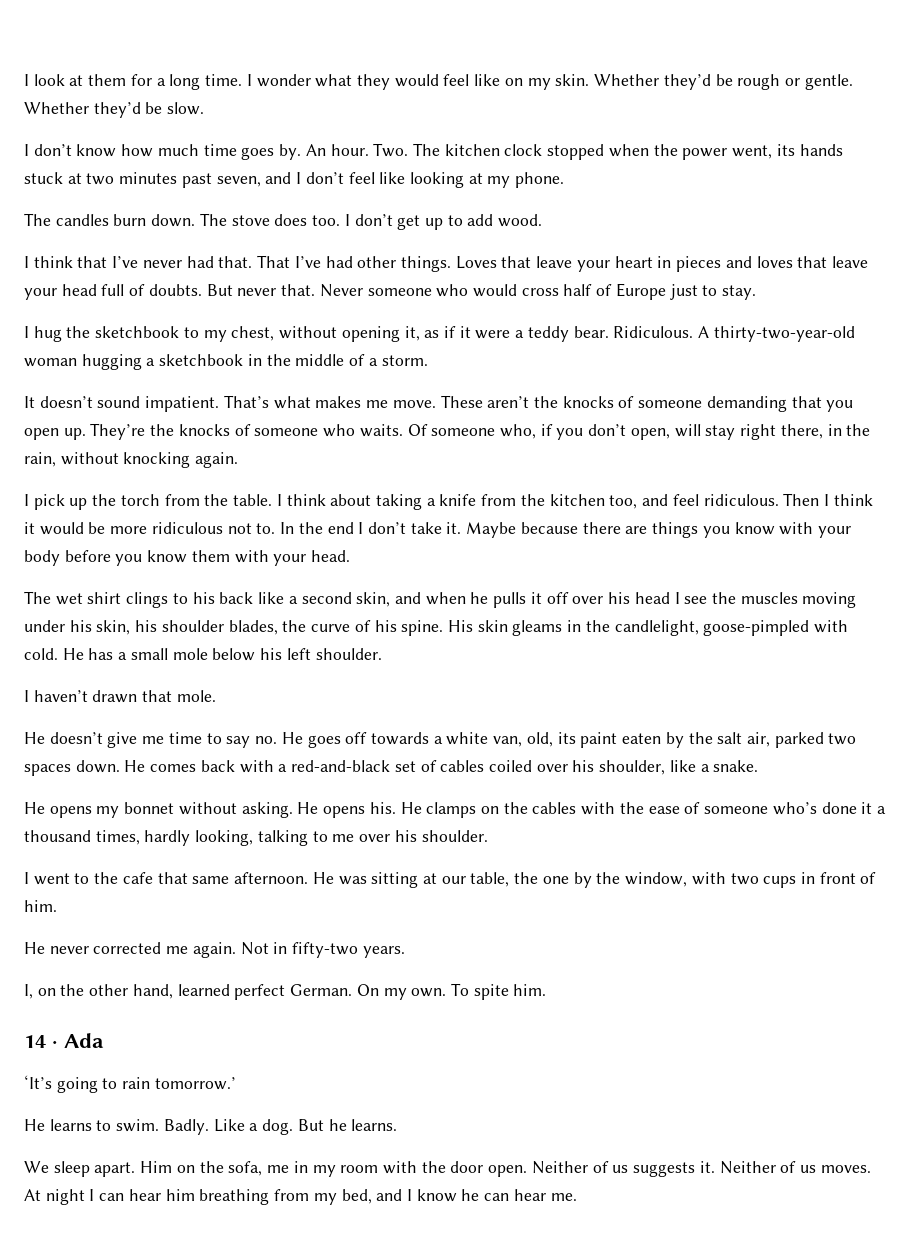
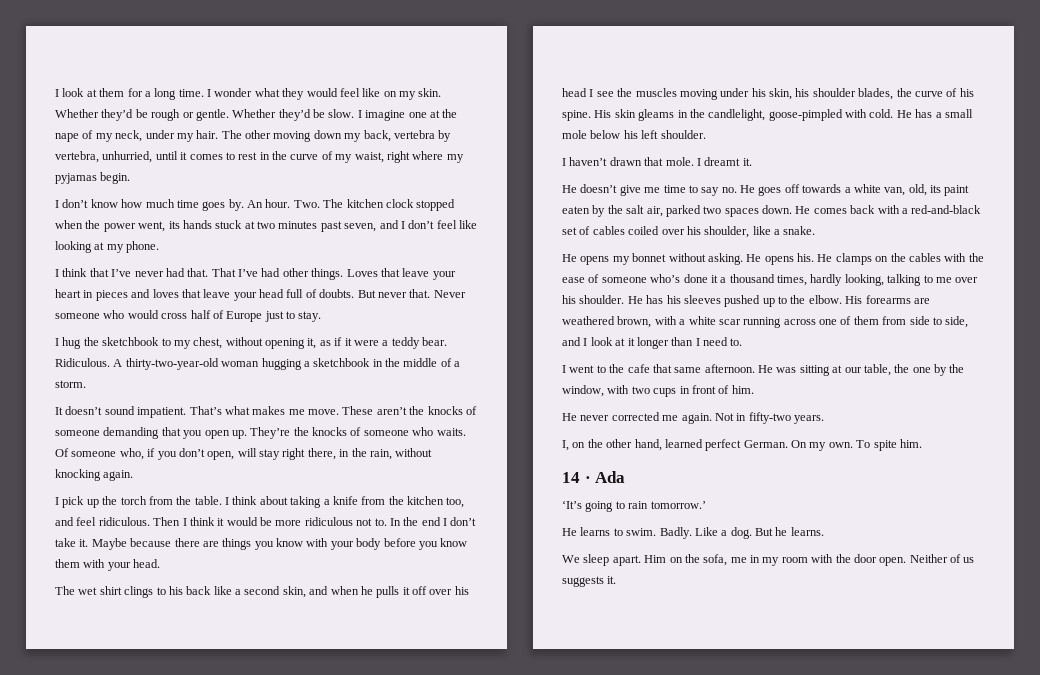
(205, 108) none -> [357,109,458,121] [55,130,452,142] [55,151,464,163] [55,172,131,184] I imagine one at the nape of my neck, under my hair. The other moving down my back, vertebra by vertebra, unhurried, until it comes to rest in the curve of my waist, right where my pyjamas begin.
[24,213,543,230] // The candles burn down. The stove does too. I don’t get up to add wood. -> (160, 247) none
(216, 696) none -> [696,157,752,166] I dreamt it.
(488, 836) none -> [627,295,930,307] [562,316,969,328] [562,337,743,349] He has his sleeves pushed up to the elbow. His forearms are weathered brown, with a white scar running across one of them from side to side, and I look at it longer than I need to.
[719,1161,871,1174] [24,1189,577,1205] Neither of us moves. At night I can hear him breathing from my bed, and I know he can hear me. -> (617, 580) none

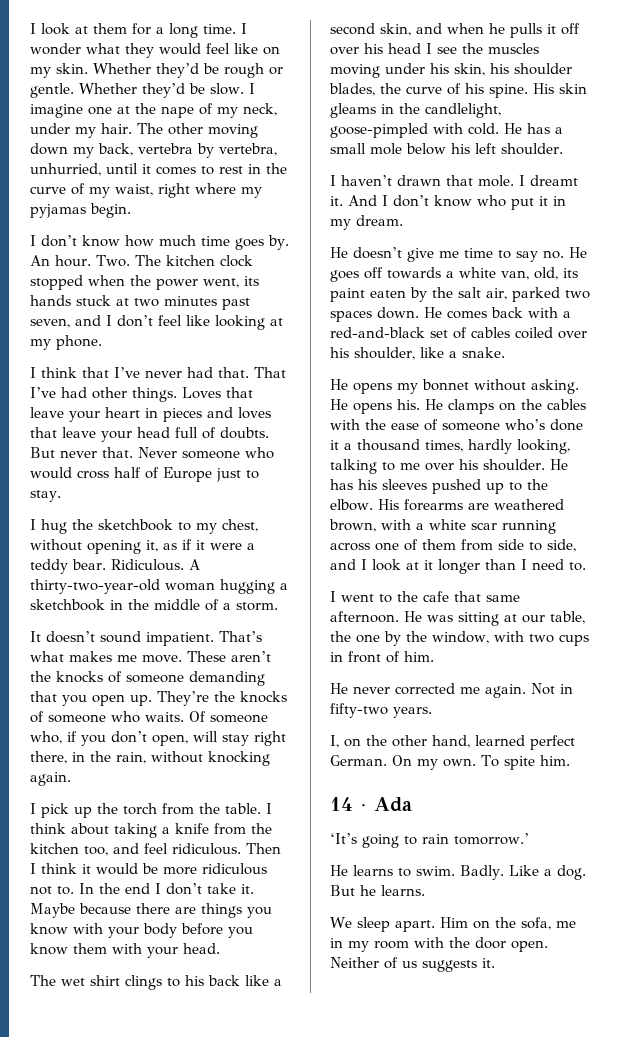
(752, 162) none -> [348,195,566,210] [330,215,403,230] And I don’t know who put it in my dream.

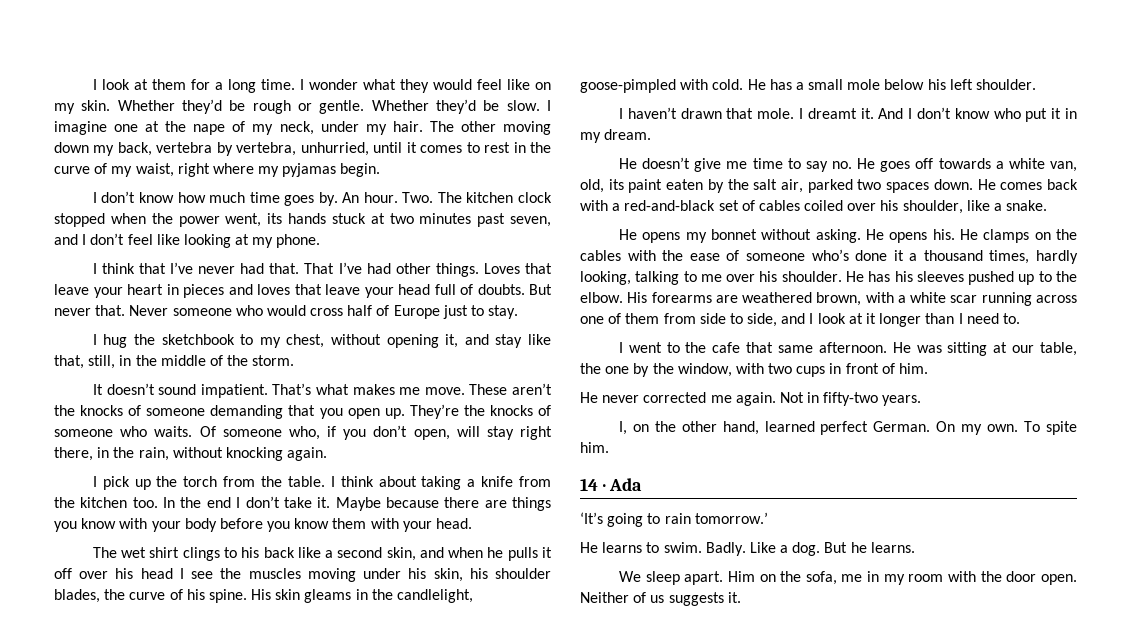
[163,539,255,550] [30,559,200,574] [30,579,288,594] [30,599,105,611] as if it were a teddy bear. Ridiculous. A thirty-two-year-old woman hugging a sketchbook -> [464,334,551,348] [54,355,116,369] and stay like that, still,
[223,603,231,610] a -> [227,355,249,366] the
[84,843,281,856] [30,863,267,875] [30,886,74,895] too, and feel ridiculous. Then I think it would be more ridiculous not to. -> [132,497,158,508] too.

